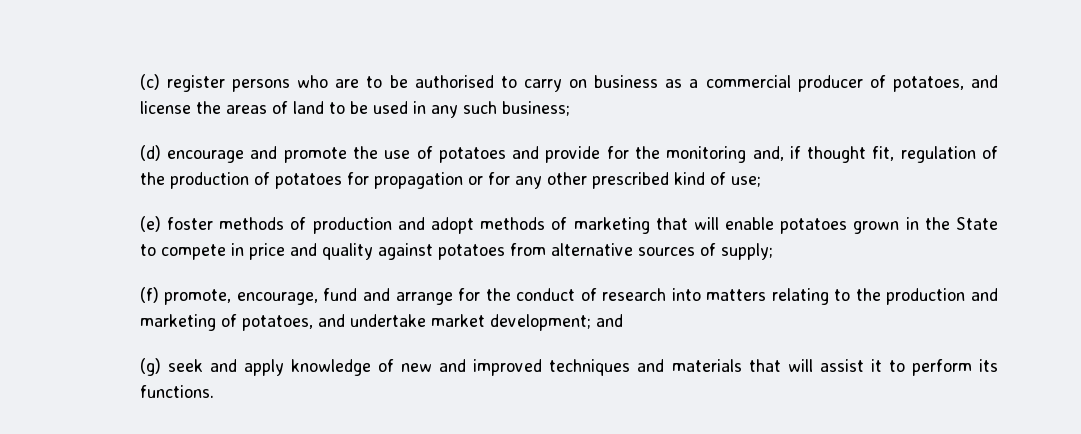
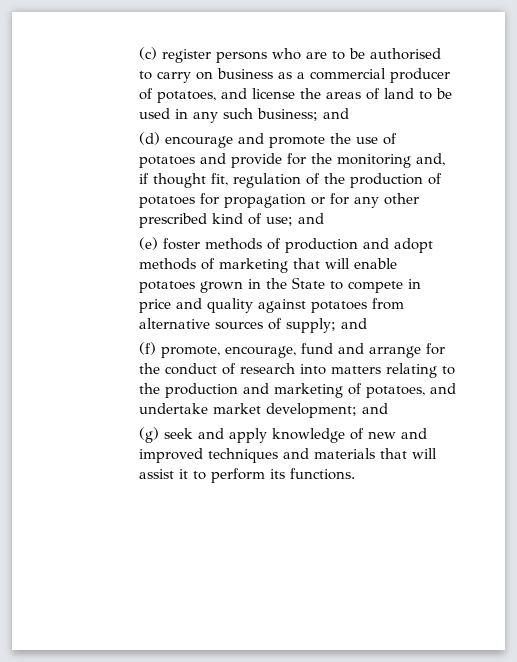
(570, 108) none -> [323,108,350,119] and
(761, 181) none -> [298,213,325,224] and
(773, 251) none -> [341,318,368,329] and

